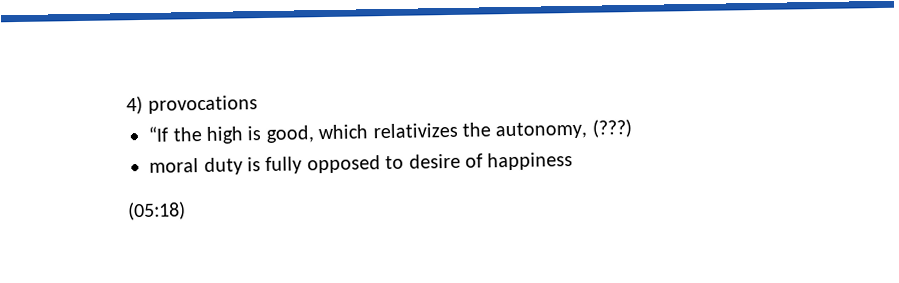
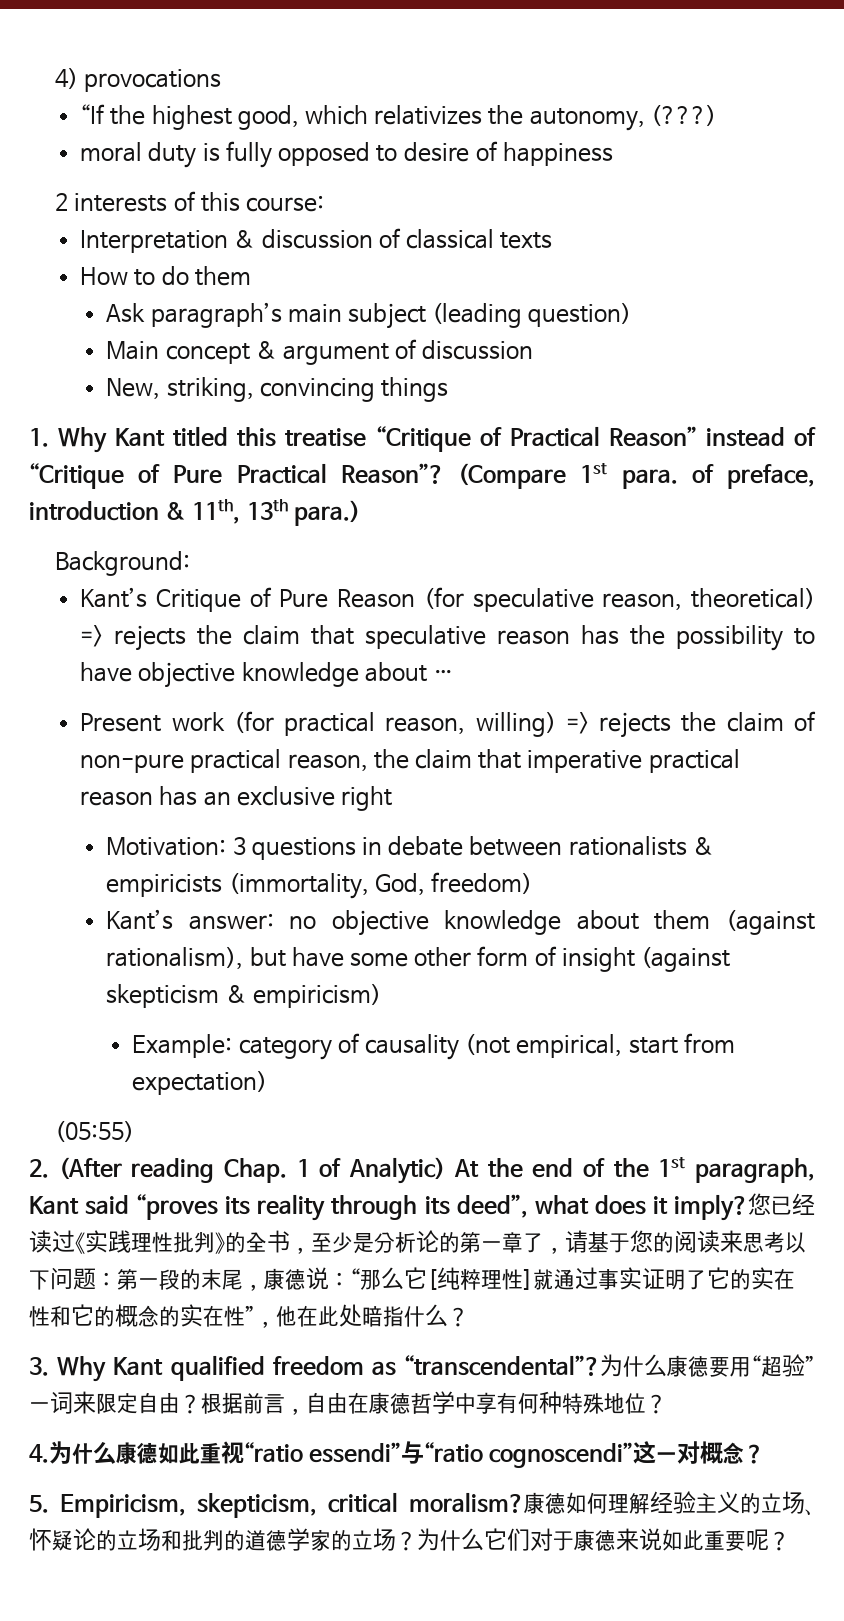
[205,126,262,144] high is -> [151,105,232,130] highest
[127,201,187,221] (05:18) -> [55,191,324,212] [80,228,553,253] [80,266,251,286] [106,302,632,329] [106,339,534,365] [106,377,448,402] [29,426,816,453] [29,463,816,489] [29,499,360,526] [55,551,191,576] [80,587,816,612] [80,625,815,651] [80,662,455,688] [80,711,816,738] [80,749,740,773] [80,786,393,811] [106,836,714,860] [106,872,532,899] [106,909,815,936] [106,946,731,972] [106,983,381,1008] [132,1033,735,1060] [132,1070,268,1095] [55,1120,135,1143] [29,1157,816,1184] [29,1193,816,1221] [29,1230,806,1254] [29,1267,795,1291] [29,1304,469,1328] [29,1354,815,1382] [29,1391,667,1415] [29,1441,766,1468] [29,1491,815,1518] [29,1528,790,1551] 2 interests of this course: // Interpretation & discussion of classical texts // How to do them // Ask paragraph’s main subject (leading question) // Main concept & argument of discussion // New, striking, convincing things // 1. Why Kant titled this treatise “Critique of Practical Reason” instead of “Critique of Pure Practical Reason”? (Compare 1st para. of preface, introduction & 11th, 13th para.) // Background: // Kant’s Critique of Pure Reason (for speculative reason, theoretical) => rejects the claim that speculative reason has the possibility to have objective knowledge about … // Present work (for practical reason, willing) => rejects the claim of non-pure practical reason, the claim that imperative practical reason has an exclusive right // Motivation: 3 questions in debate between rationalists & empiricists (immortality, God, freedom) // Kant’s answer: no objective knowledge about them (against rationalism), but have some other form of insight (against skepticism & empiricism) // Example: category of causality (not empirical, start from expectation) // (05:55) // 2. (After reading Chap. 1 of Analytic) At the end of the 1st paragraph, Kant said “proves its reality through its deed”, what does it imply?您已经读过《实践理性批判》的全书，至少是分析论的第一章了，请基于您的阅读来思考以下问题：第一段的末尾，康德说：“那么它[纯粹理性]就通过事实证明了它的实在性和它的概念的实在性”，他在此处暗指什么？ // 3. Why Kant qualified freedom as “transcendental”?为什么康德要用“超验”一词来限定自由？根据前言，自由在康德哲学中享有何种特殊地位？ // 4.为什么康德如此重视“ratio essendi”与“ratio cognoscendi”这一对概念？ // 5. Empiricism, skepticism, critical moralism?康德如何理解经验主义的立场、怀疑论的立场和批判的道德学家的立场？为什么它们对于康德来说如此重要呢？

